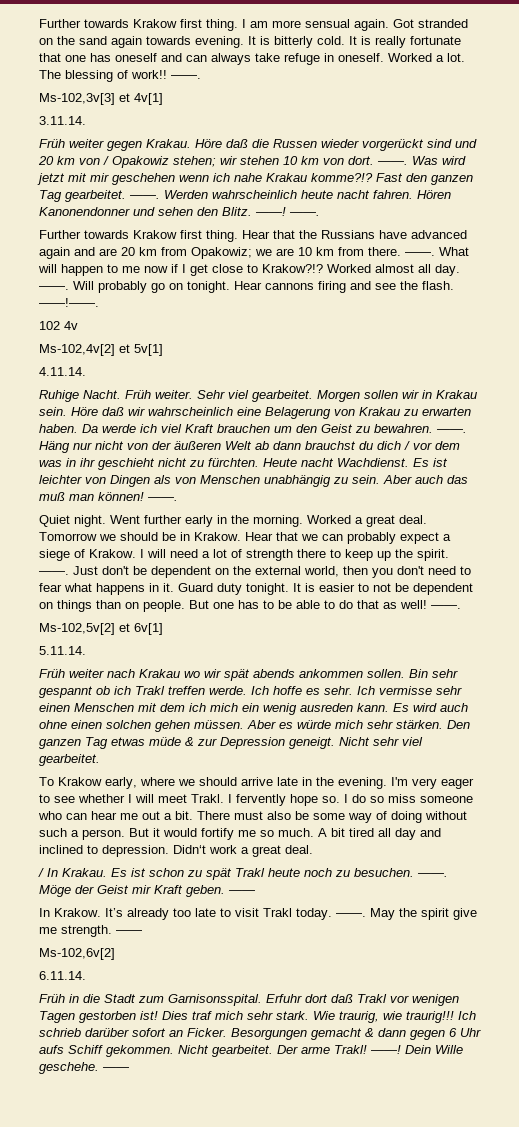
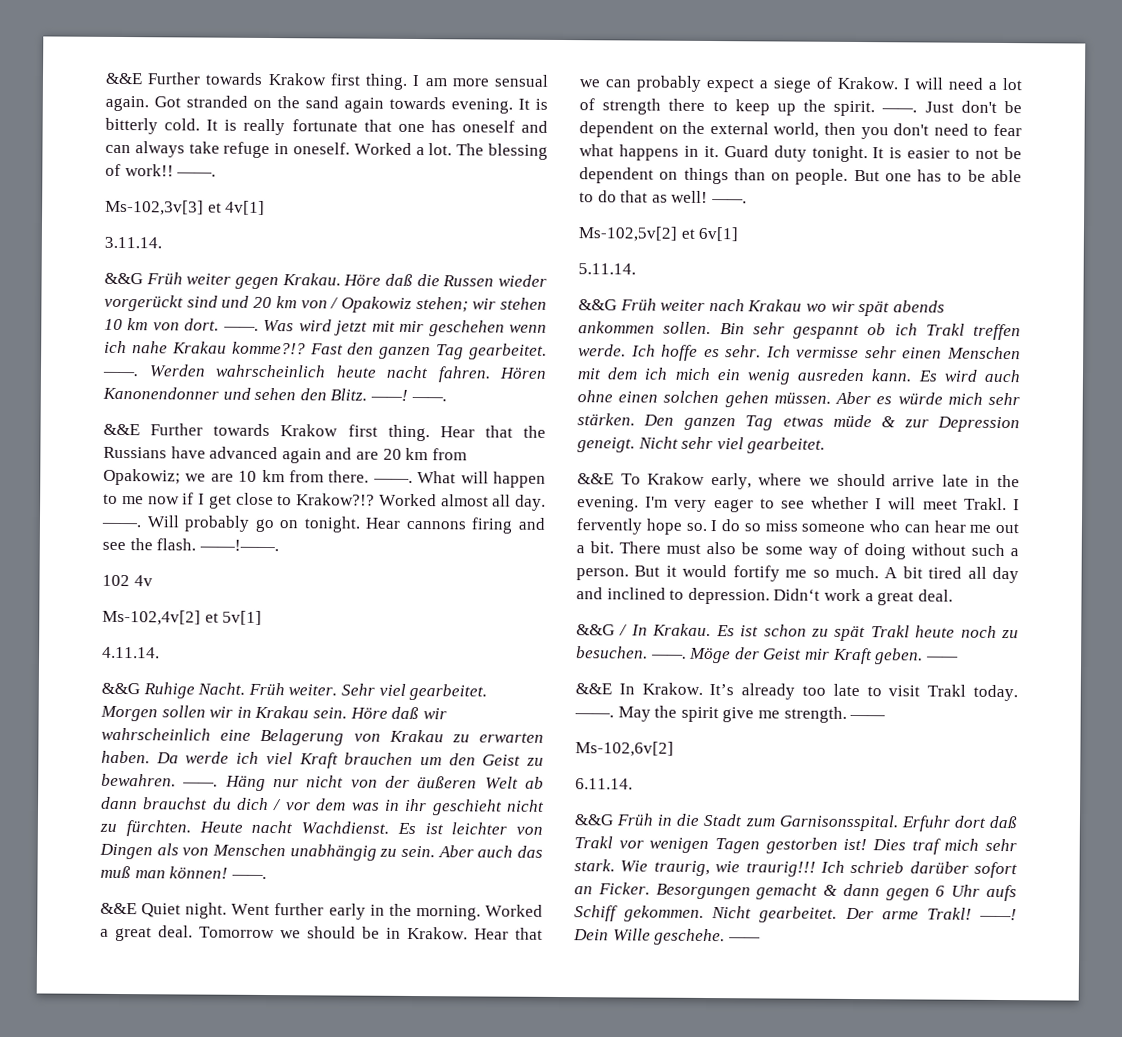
(39, 23) none -> [105,72,143,85] &&E
(86, 120) none -> [104,272,143,285] &&G
(320, 214) none -> [103,423,140,436] &&E
(86, 371) none -> [101,682,140,695] &&G
(178, 499) none -> [100,902,137,915] &&E
(86, 650) none -> [578,299,617,311] &&G
(100, 760) none -> [577,473,614,485] &&E
(313, 849) none -> [576,624,615,636] &&G
(256, 892) none -> [575,683,612,695] &&E
(86, 975) none -> [574,814,613,826] &&G

